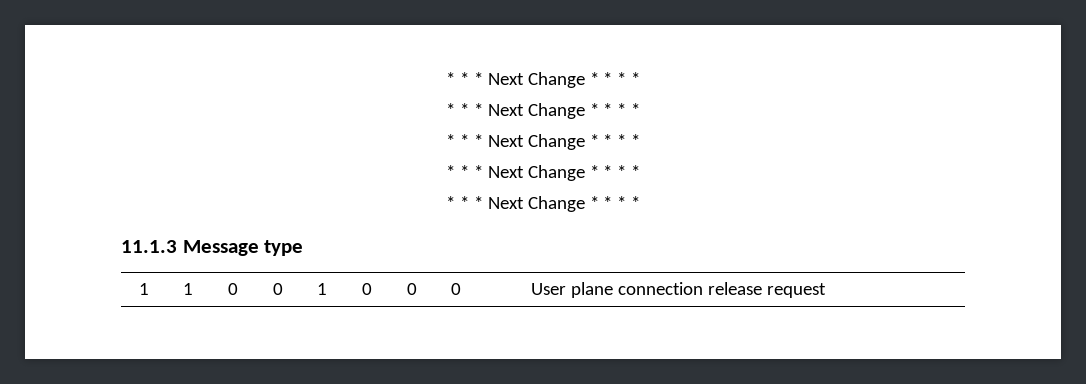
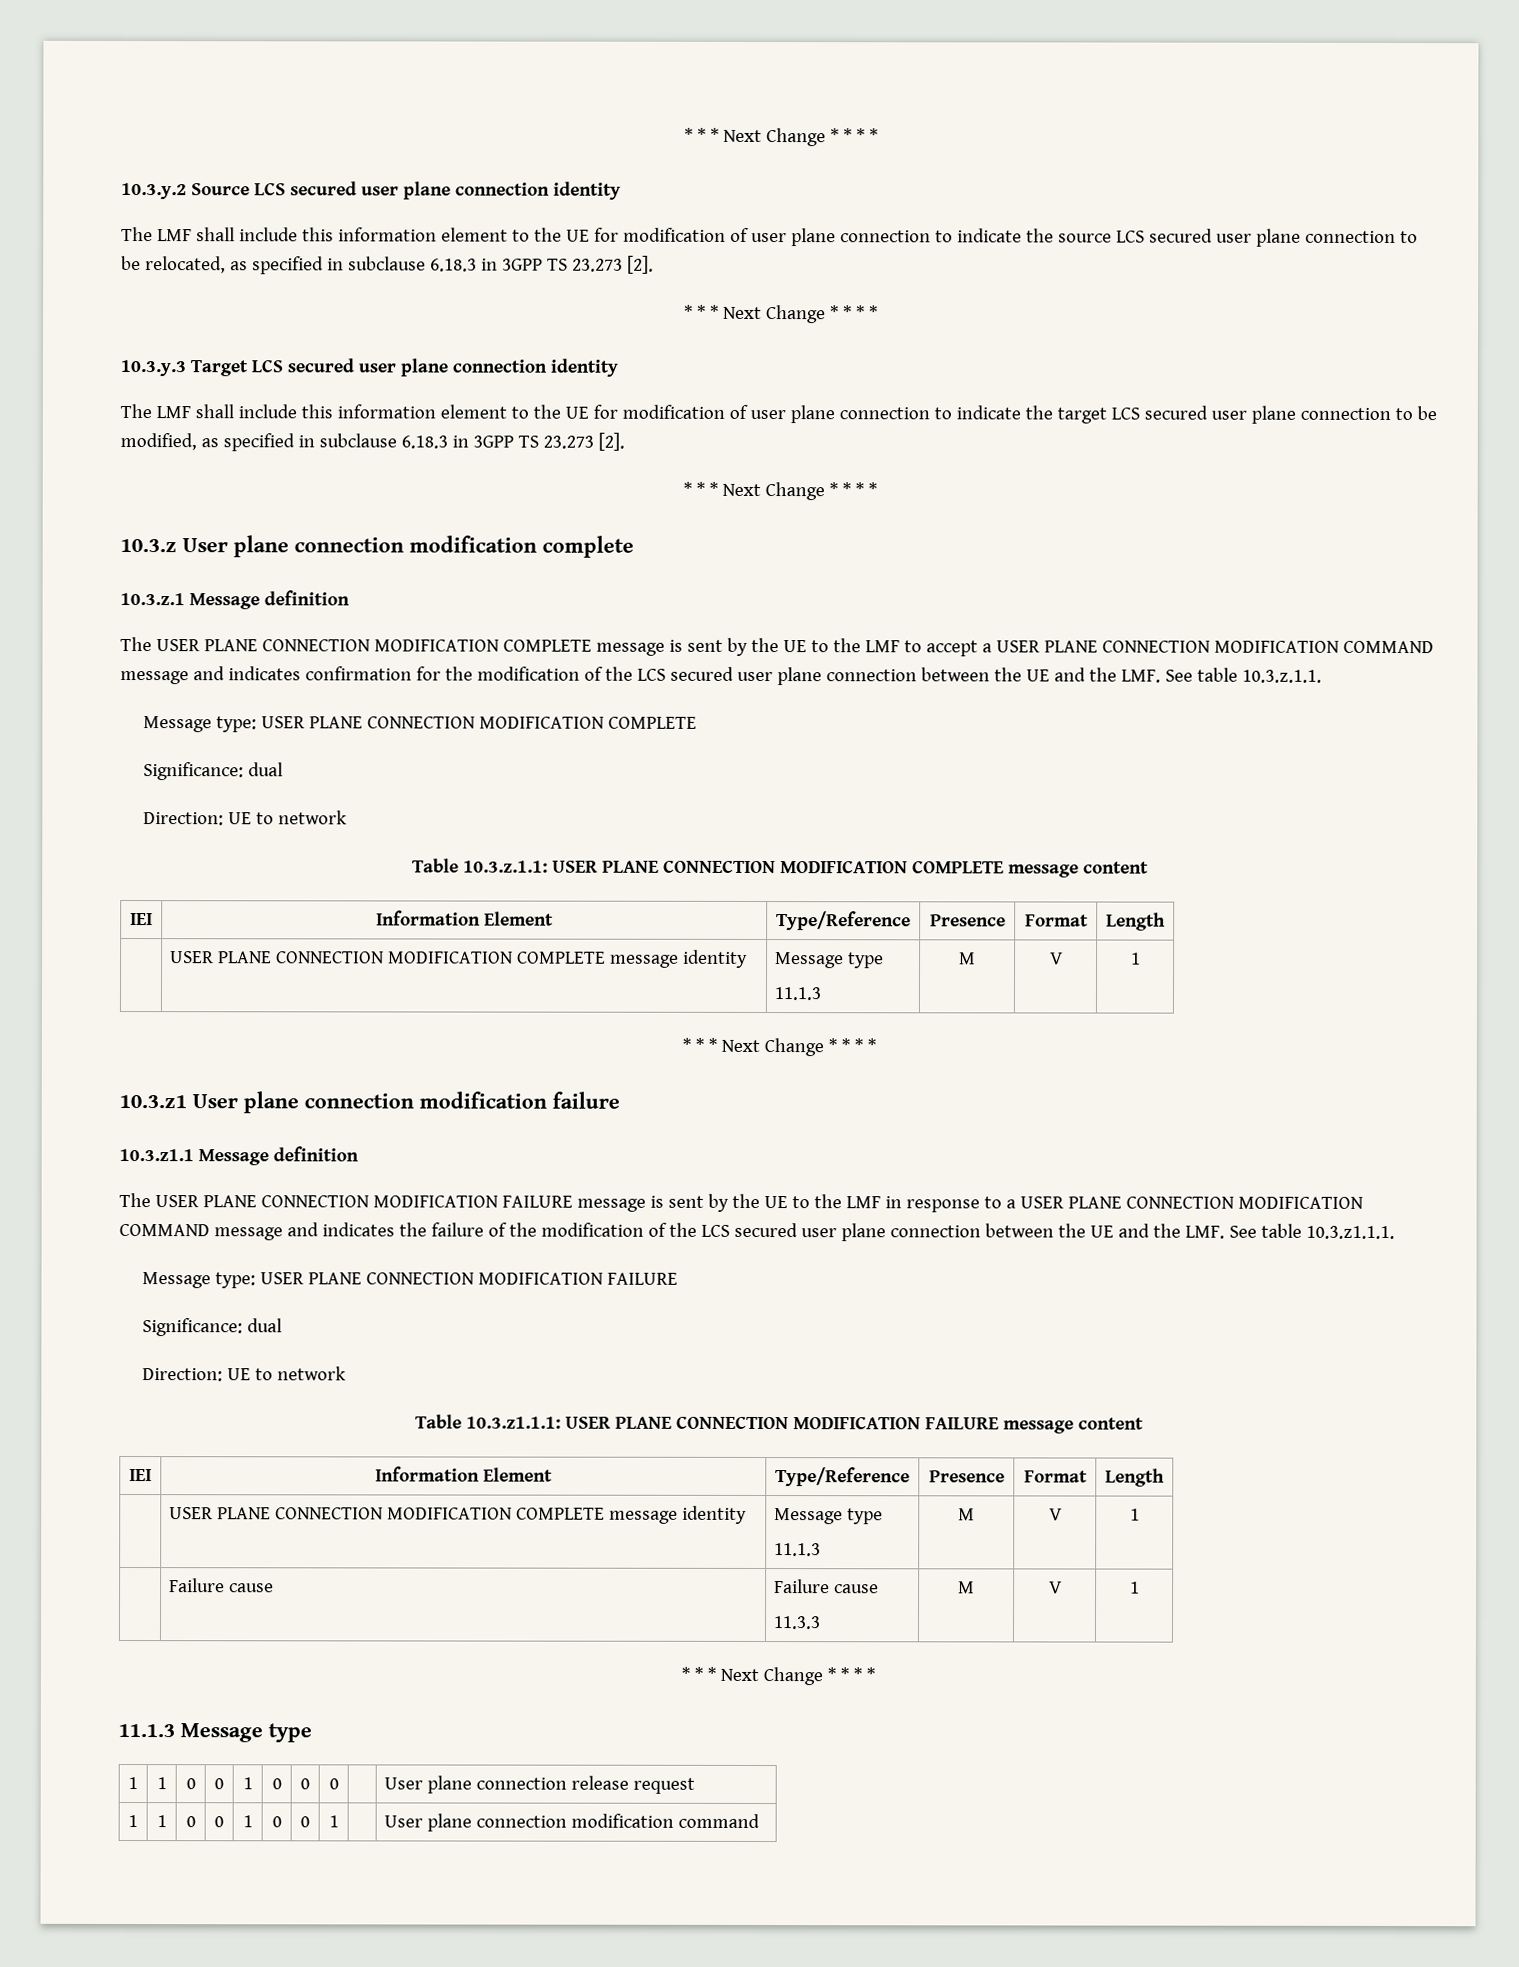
[445,72,641,88] [445,103,641,119] [445,134,641,150] [445,165,641,181] * * * Next Change * * * * // * * * Next Change * * * * // * * * Next Change * * * * // * * * Next Change * * * * -> [684,127,878,147] [121,181,621,200] [121,226,1418,247] [121,255,654,275] [684,304,878,324] [120,358,618,377] [120,403,1437,424] [120,432,625,452] [683,481,877,501] [120,535,634,558] [120,590,350,610] [120,636,1434,657] [120,666,1322,686] [143,716,698,733] [143,762,284,781] [143,810,348,826] [412,858,1149,878] [130,913,153,926] [376,910,554,926] [776,911,911,931] [929,914,1006,927] [1024,914,1089,927] [1106,912,1166,931] [170,949,749,968] [775,952,885,969] [774,987,822,1001] [959,952,976,965] [1049,952,1064,965] [1130,952,1141,965] [682,1037,876,1057] [119,1091,620,1114] [119,1146,359,1166] [119,1192,1363,1213] [119,1222,1395,1242] [142,1272,679,1289] [142,1318,283,1337] [142,1366,347,1382] [415,1414,1144,1434] [129,1469,152,1482] [375,1466,553,1482] [775,1467,910,1487] [928,1470,1005,1483] [1023,1470,1088,1483] [1105,1468,1165,1487] [169,1505,748,1524] [774,1508,884,1525] [774,1543,822,1557] [958,1508,975,1521] [1048,1508,1063,1521] [1129,1508,1140,1521] [169,1578,275,1593] [774,1579,880,1594] [773,1616,822,1630] [958,1581,975,1594] [1048,1581,1063,1594] [1129,1581,1140,1594] * * * Next Change * * * * // 10.3.y.2 Source LCS secured user plane connection identity // The LMF shall include this information element to the UE for modification of user plane connection to indicate the source LCS secured user plane connection to be relocated, as specified in subclause 6.18.3 in 3GPP TS 23.273 [2]. // * * * Next Change * * * * // 10.3.y.3 Target LCS secured user plane connection identity // The LMF shall include this information element to the UE for modification of user plane connection to indicate the target LCS secured user plane connection to be modified, as specified in subclause 6.18.3 in 3GPP TS 23.273 [2]. // * * * Next Change * * * * // 10.3.z User plane connection modification complete // 10.3.z.1 Message definition // The USER PLANE CONNECTION MODIFICATION COMPLETE message is sent by the UE to the LMF to accept a USER PLANE CONNECTION MODIFICATION COMMAND message and indicates confirmation for the modification of the LCS secured user plane connection between the UE and the LMF. See table 10.3.z.1.1. // Message type: USER PLANE CONNECTION MODIFICATION COMPLETE // Significance: dual // Direction: UE to network // Table 10.3.z.1.1: USER PLANE CONNECTION MODIFICATION COMPLETE message content // IEI | Information Element | Type/Reference | Presence | Format | Length // | USER PLANE CONNECTION MODIFICATION COMPLETE message identity | Message type // 11.1.3 | M | V | 1 // * * * Next Change * * * * // 10.3.z1 User plane connection modification failure // 10.3.z1.1 Message definition // The USER PLANE CONNECTION MODIFICATION FAILURE message is sent by the UE to the LMF in response to a USER PLANE CONNECTION MODIFICATION COMMAND message and indicates the failure of the modification of the LCS secured user plane connection between the UE and the LMF. See table 10.3.z1.1.1. // Message type: USER PLANE CONNECTION MODIFICATION FAILURE // Significance: dual // Direction: UE to network // Table 10.3.z1.1.1: USER PLANE CONNECTION MODIFICATION FAILURE message content // IEI | Information Element | Type/Reference | Presence | Format | Length // | USER PLANE CONNECTION MODIFICATION COMPLETE message identity | Message type // 11.1.3 | M | V | 1 // | Failure cause | Failure cause // 11.3.3 | M | V | 1
(826, 290) none -> [128,1815,138,1828] [156,1815,167,1828] [185,1816,196,1828] [214,1816,224,1828] [242,1815,253,1828] [271,1816,282,1828] [300,1816,310,1828] [328,1815,339,1828] [384,1813,761,1832] // 1 | 1 | 0 | 0 | 1 | 0 | 0 | 1 | | User plane connection modification command

